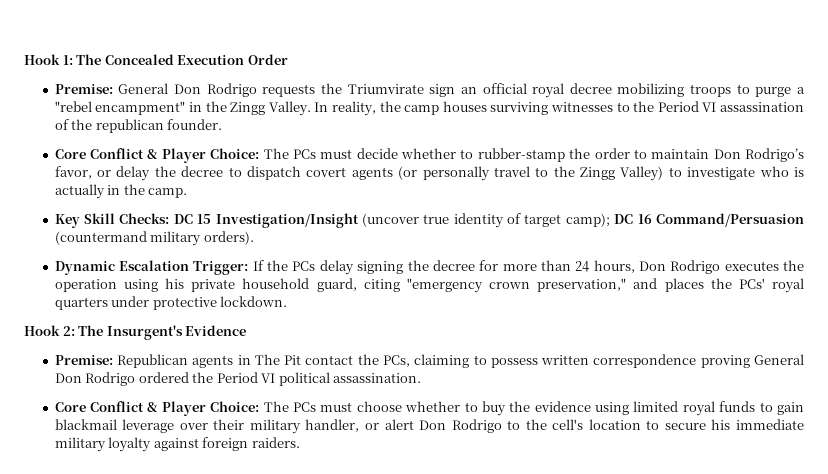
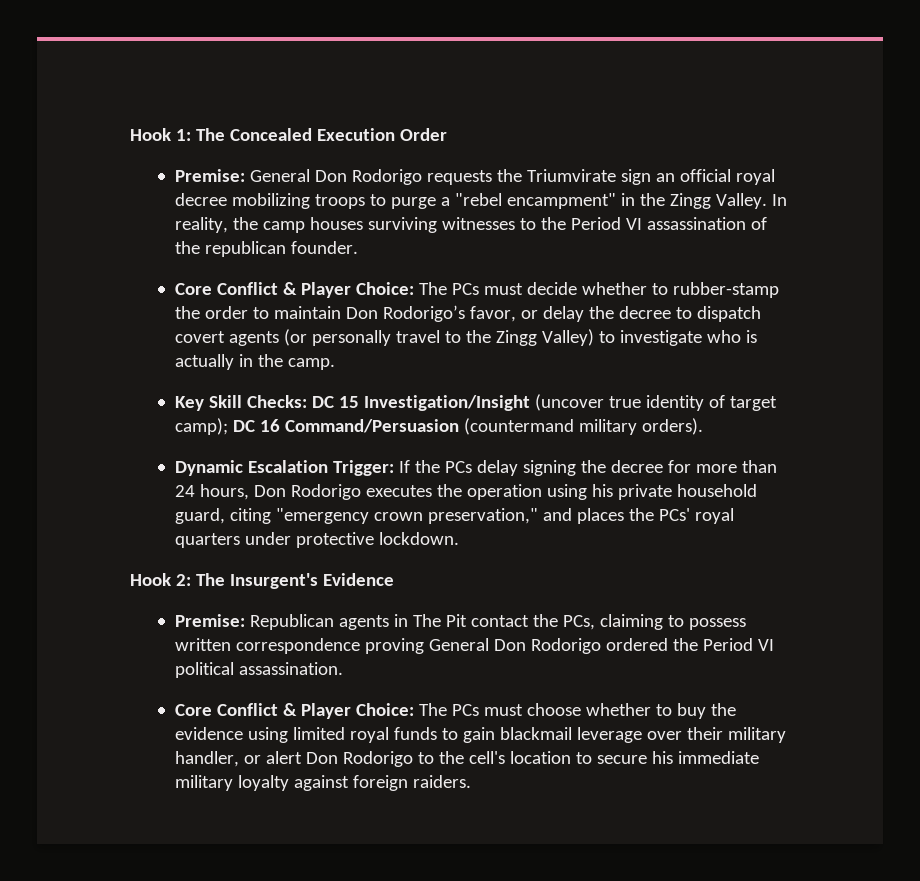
[206,83,257,97] Rodrigo -> [352,169,423,185] Rodorigo
[745,148,805,162] Rodrigo’s -> [383,305,466,322] Rodorigo’s
[670,260,721,274] Rodrigo -> [291,484,362,500] Rodorigo
[85,372,136,386] Rodrigo -> [531,638,602,654] Rodorigo
[451,419,502,433] Rodrigo -> [343,751,414,767] Rodorigo

